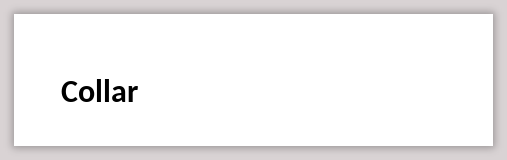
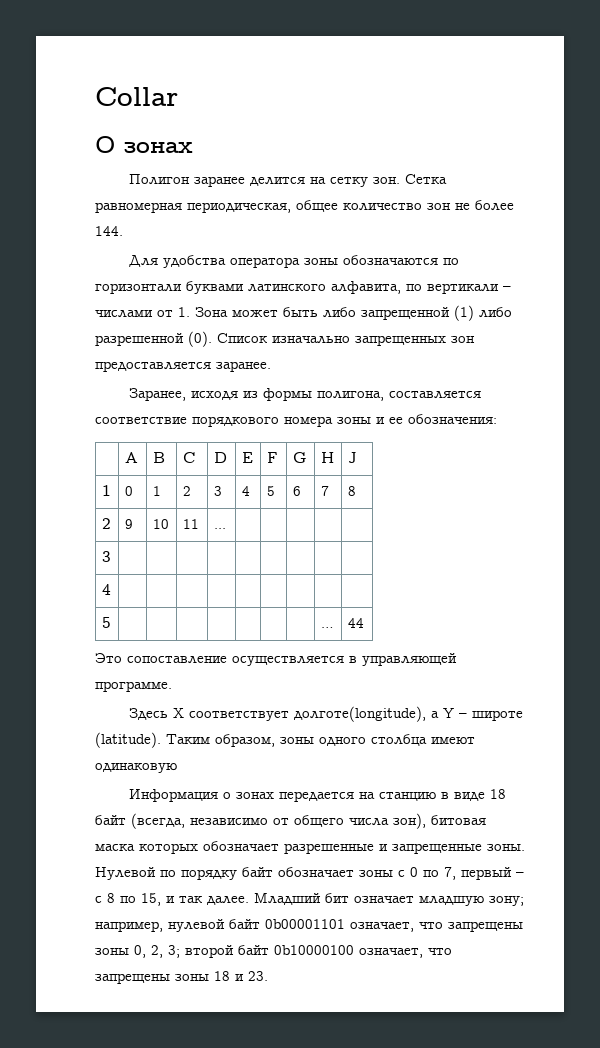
(138, 90) none -> [95,136,193,153] [128,174,447,187] [95,200,514,213] [95,226,123,236] [128,255,459,268] [95,281,511,294] [95,305,512,321] [95,331,475,347] [95,361,271,372] [128,388,481,401] [95,414,497,427] [124,452,138,463] [152,452,165,463] [182,452,195,463] [213,452,227,463] [241,452,253,463] [266,452,278,463] [292,452,306,463] [320,452,334,463] [347,452,357,463] [101,485,111,496] [124,486,133,496] [152,486,161,496] [182,486,191,496] [213,486,222,496] [241,486,250,496] [266,486,275,496] [292,486,301,496] [320,486,329,496] [347,486,356,496] [101,518,111,529] [124,519,133,529] [152,519,169,529] [182,519,199,529] [213,528,226,529] [101,551,111,562] [101,584,111,595] [101,617,111,628] [320,627,334,628] [347,618,364,628] [95,653,457,666] [95,681,172,692] [128,706,523,722] [95,732,475,748] [95,763,177,773] [128,789,506,802] [95,813,486,829] [95,841,525,854] [95,867,524,880] [95,892,524,906] [95,919,523,932] [95,945,452,958] [95,971,268,984] // О зонах // Полигон заранее делится на сетку зон. Сетка равномерная периодическая, общее количество зон не более 144. // Для удобства оператора зоны обозначаются по горизонтали буквами латинского алфавита, по вертикали – числами от 1. Зона может быть либо запрещенной (1) либо разрешенной (0). Список изначально запрещенных зон предоставляется заранее. // Заранее, исходя из формы полигона, составляется соответствие порядкового номера зоны и ее обозначения: // | A | B | C | D | E | F | G | H | J // 1 | 0 | 1 | 2 | 3 | 4 | 5 | 6 | 7 | 8 // 2 | 9 | 10 | 11 | ... | | | | | // 3 | | | | | | | | | // 4 | | | | | | | | | // 5 | | | | | | | | … | 44 // Это сопоставление осуществляется в управляющей программе. // Здесь X соответствует долготе(longitude), а Y – широте (latitude). Таким образом, зоны одного столбца имеют одинаковую // Информация о зонах передается на станцию в виде 18 байт (всегда, независимо от общего числа зон), битовая маска которых обозначает разрешенные и запрещенные зоны. Нулевой по порядку байт обозначает зоны с 0 по 7, первый – с 8 по 15, и так далее. Младший бит означает младшую зону; например, нулевой байт 0b00001101 означает, что запрещены зоны 0, 2, 3; второй байт 0b10000100 означает, что запрещены зоны 18 и 23.

